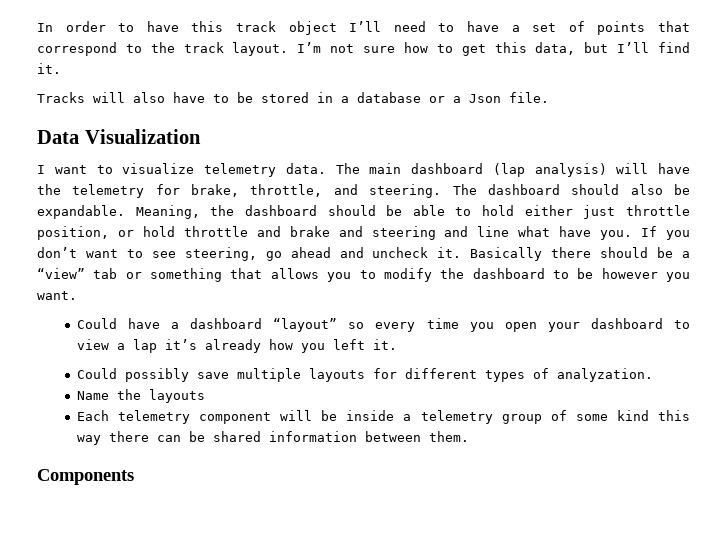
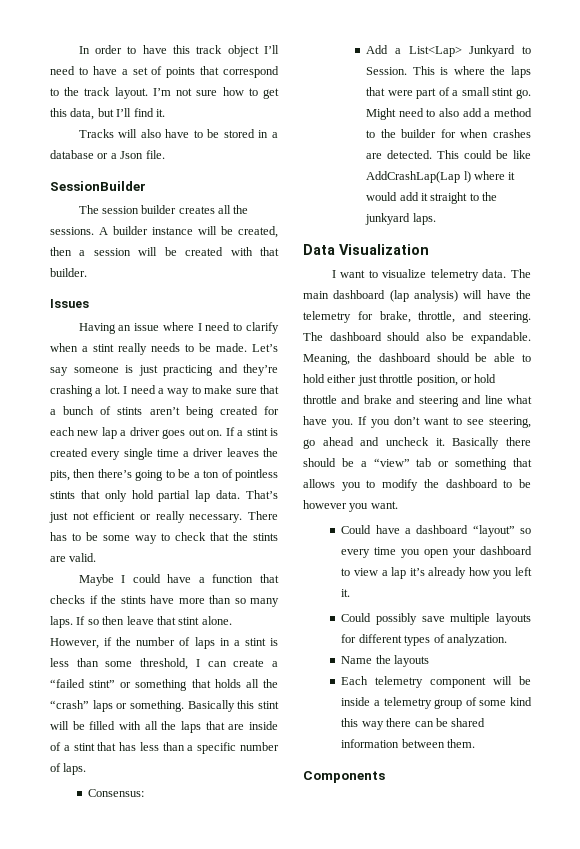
(549, 97) none -> [50,181,146,191] [78,205,249,214] [50,226,278,238] [50,247,279,256] [50,268,87,277] [50,299,89,308] [78,322,279,334] [50,343,278,355] [50,364,278,376] [50,385,280,397] [50,406,279,418] [50,427,279,439] [50,448,278,460] [50,469,279,481] [50,490,278,502] [49,511,278,523] [50,532,278,544] [50,553,97,562] [78,574,279,586] [50,595,279,607] [50,616,232,628] [50,637,278,649] [50,658,278,670] [50,679,278,691] [50,700,279,712] [50,721,278,733] [50,742,279,754] [50,763,87,775] [88,789,145,797] [366,45,531,57] [366,66,531,78] [366,87,531,99] [366,108,532,120] [366,129,531,138] [366,150,531,159] [366,171,516,183] [366,192,498,204] [365,213,436,225] // SessionBuilder // The session builder creates all the sessions. A builder instance will be created, then a session will be created with that builder. // Issues // Having an issue where I need to clarify when a stint really needs to be made. Let’s say someone is just practicing and they’re crashing a lot. I need a way to make sure that a bunch of stints aren’t being created for each new lap a driver goes out on. If a stint is created every single time a driver leaves the pits, then there’s going to be a ton of pointless stints that only hold partial lap data. That’s just not efficient or really necessary. There has to be some way to check that the stints are valid. // Maybe I could have a function that checks if the stints have more than so many laps. If so then leave that stint alone. However, if the number of laps in a stint is less than some threshold, I can create a “failed stint” or something that holds all the “crash” laps or something. Basically this stint will be filled with all the laps that are inside of a stint that has less than a specific number of laps. // Consensus: // Add a List<Lap> Junkyard to Session. This is where the laps that were part of a small stint go. Might need to also add a method to the builder for when crashes are detected. This could be like AddCrashLap(Lap l) where it would add it straight to the junkyard laps.

